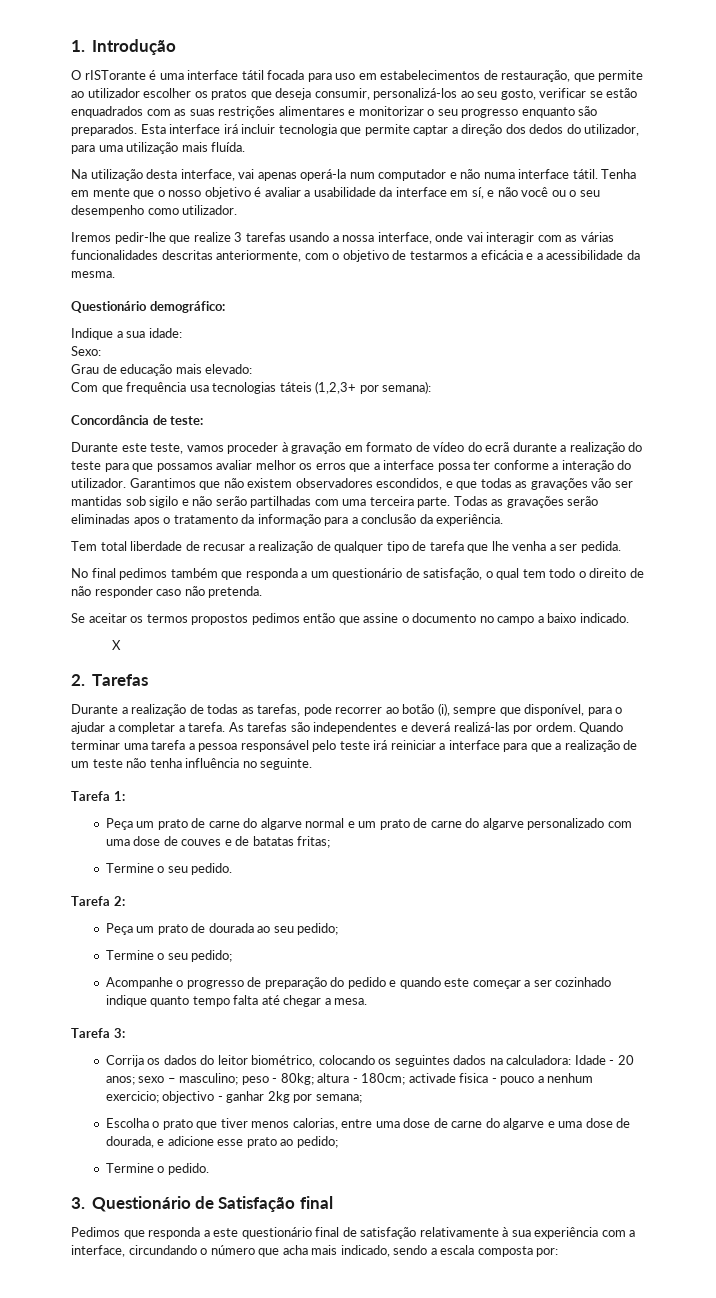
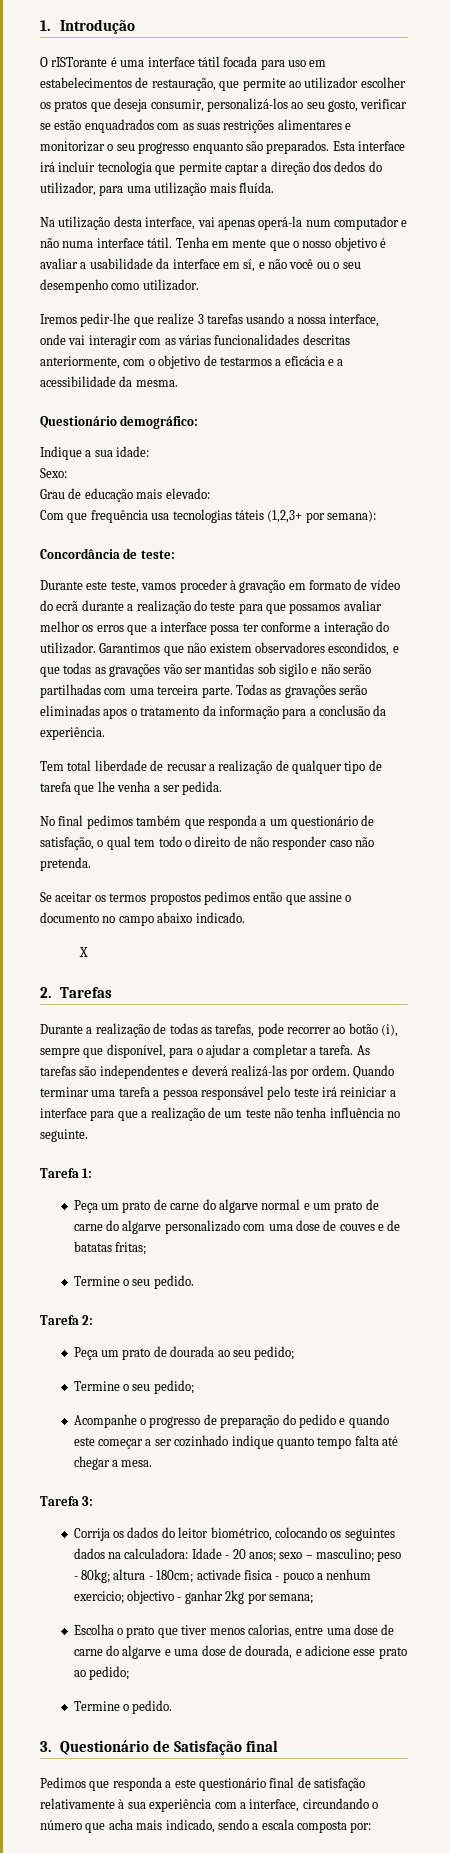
[537,613,577,623] a baixo -> [157,912,193,923] abaixo

